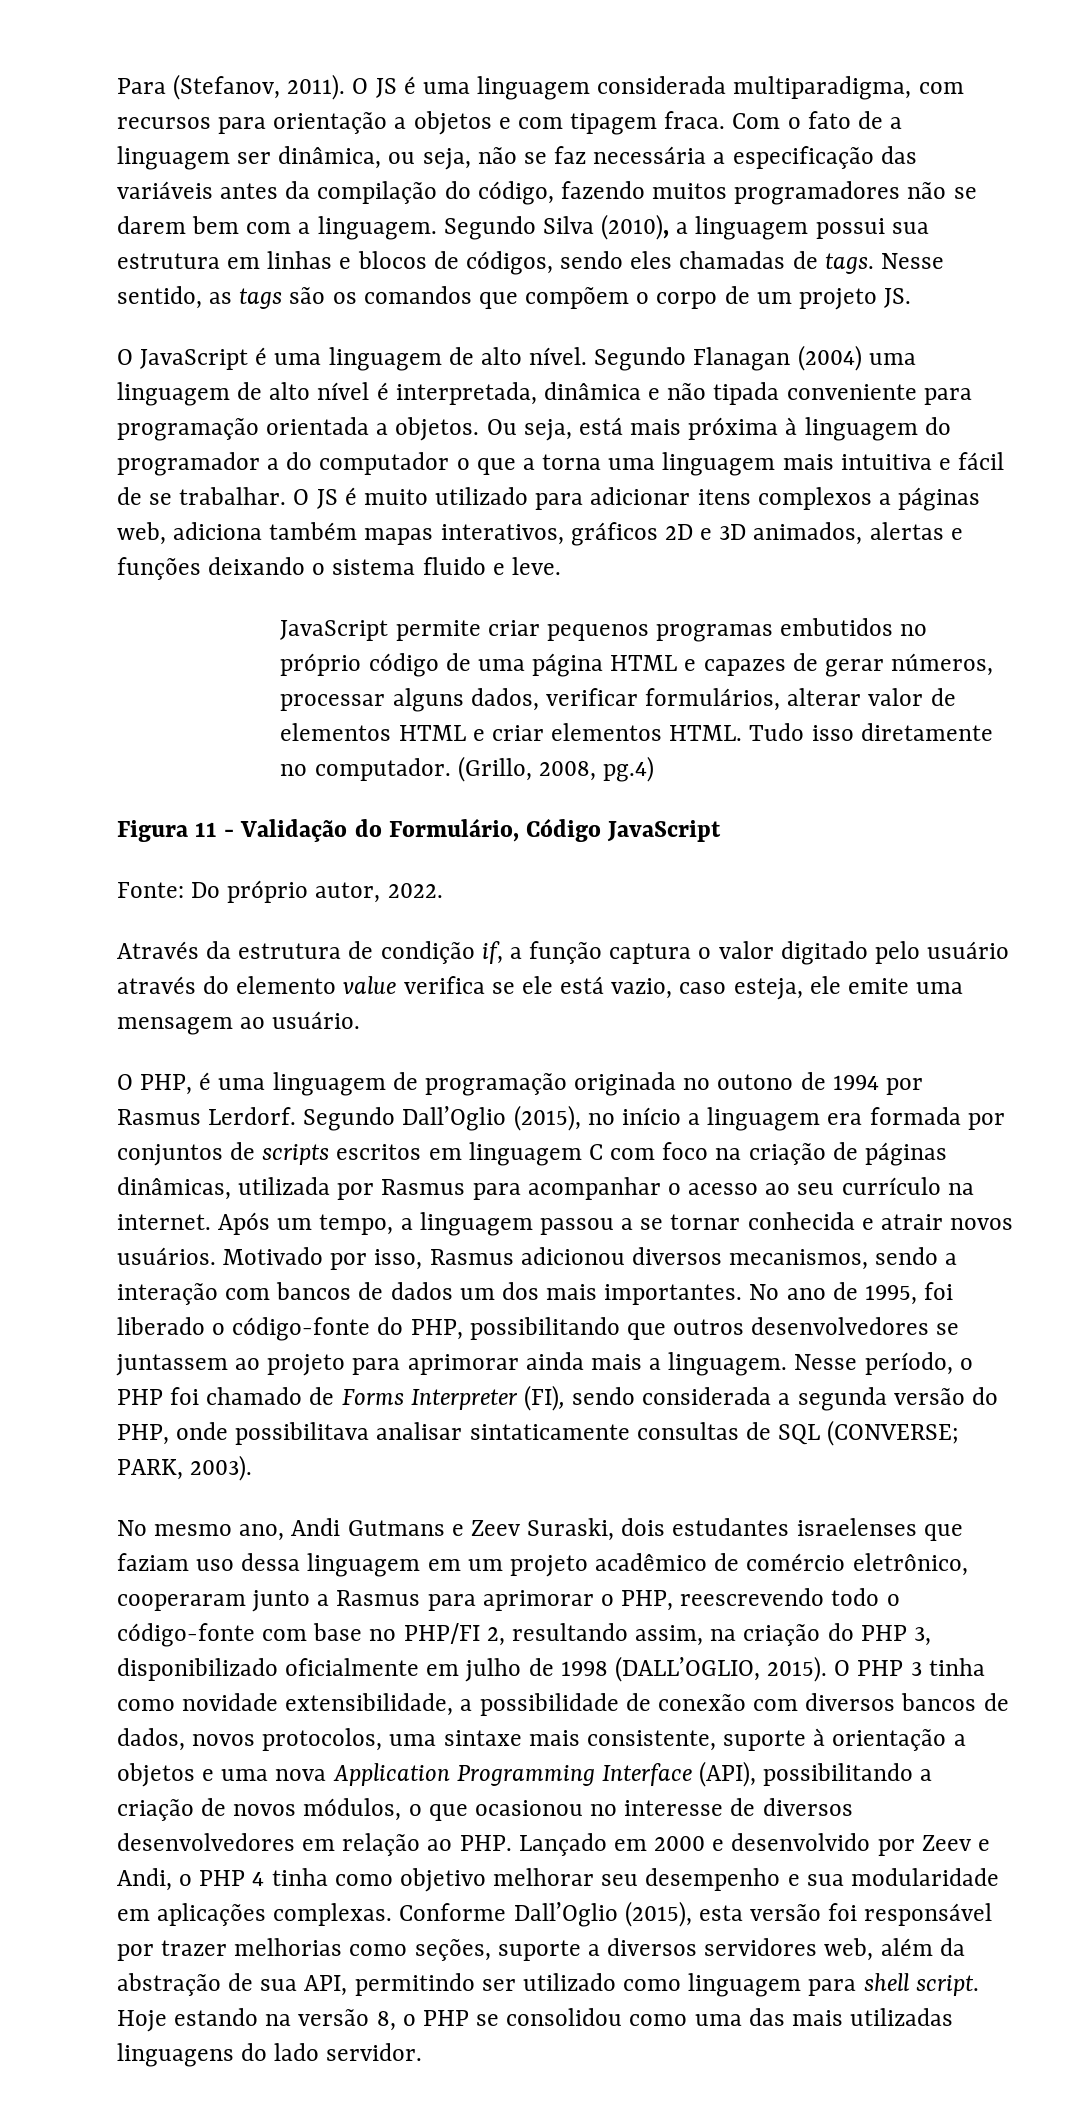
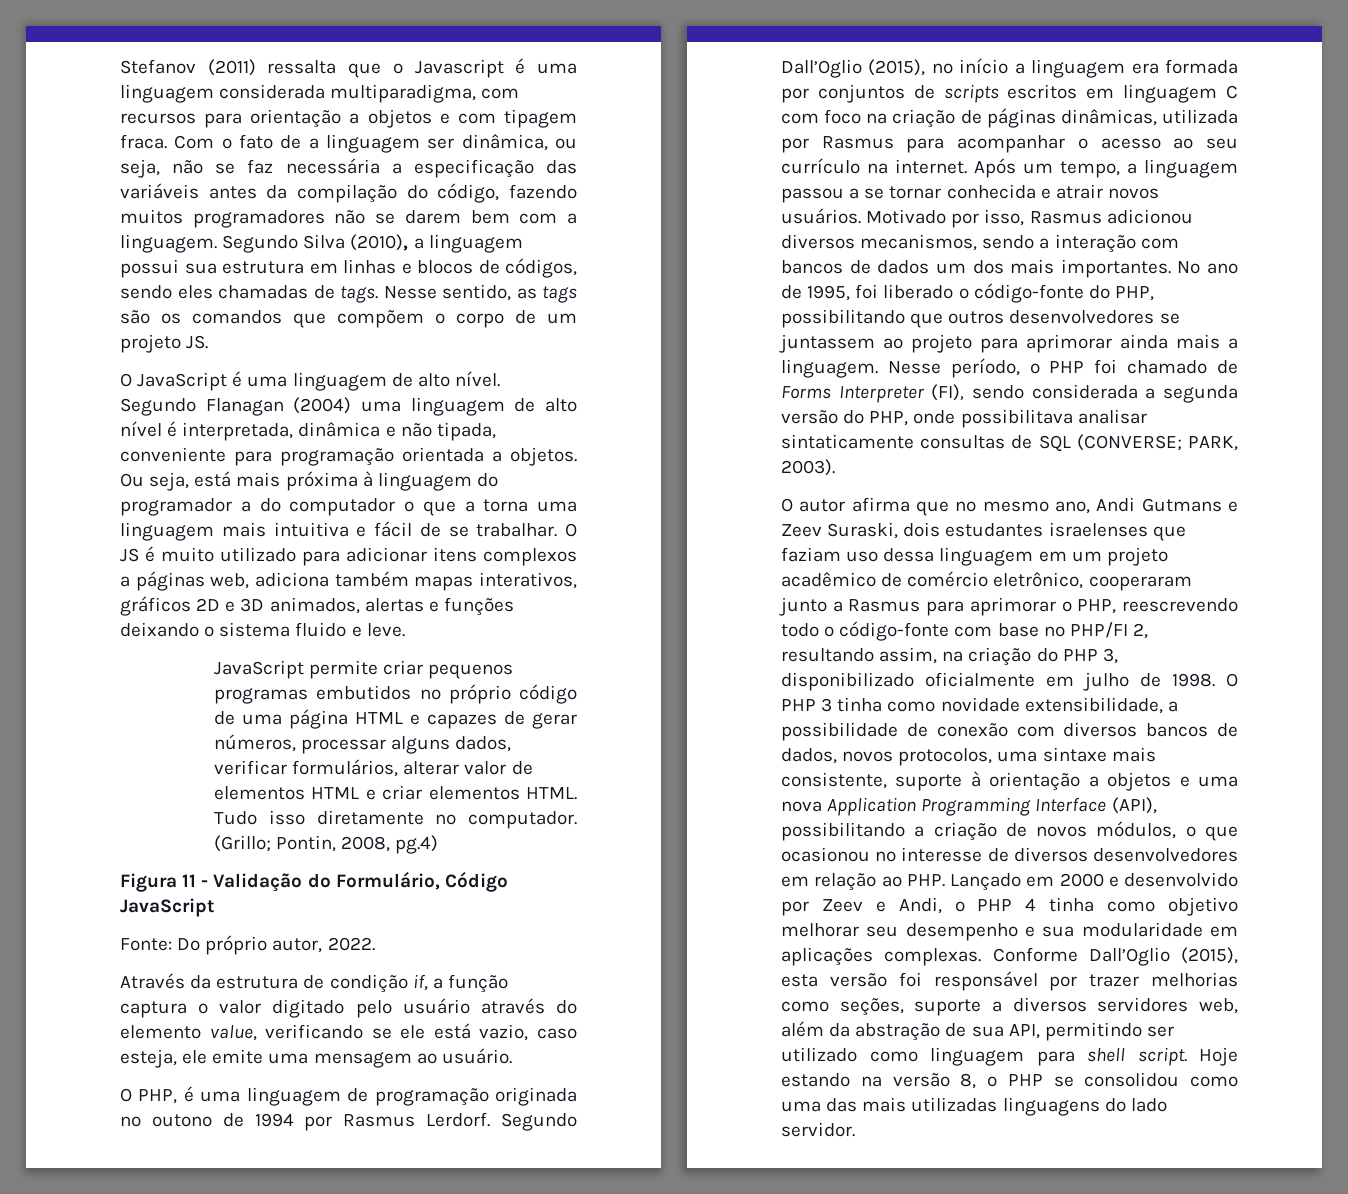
[117,74,397,100] Para (Stefanov, 2011). O JS -> [120,59,504,78] Stefanov (2011) ressalta que o Javascript
[713,382,780,405] tipada -> [436,422,496,441] tipada,
[457,756,532,782] (Grillo, -> [213,835,337,852] (Grillo; Pontin,
[343,976,485,994] value verifica -> [209,1024,364,1041] value, verificando
[117,1520,147,1536] No -> [781,497,977,516] O autor afirma que no
[560,1656,828,1682] 1998 (DALL’OGLIO, 2015). -> [1172,673,1215,687] 1998.

